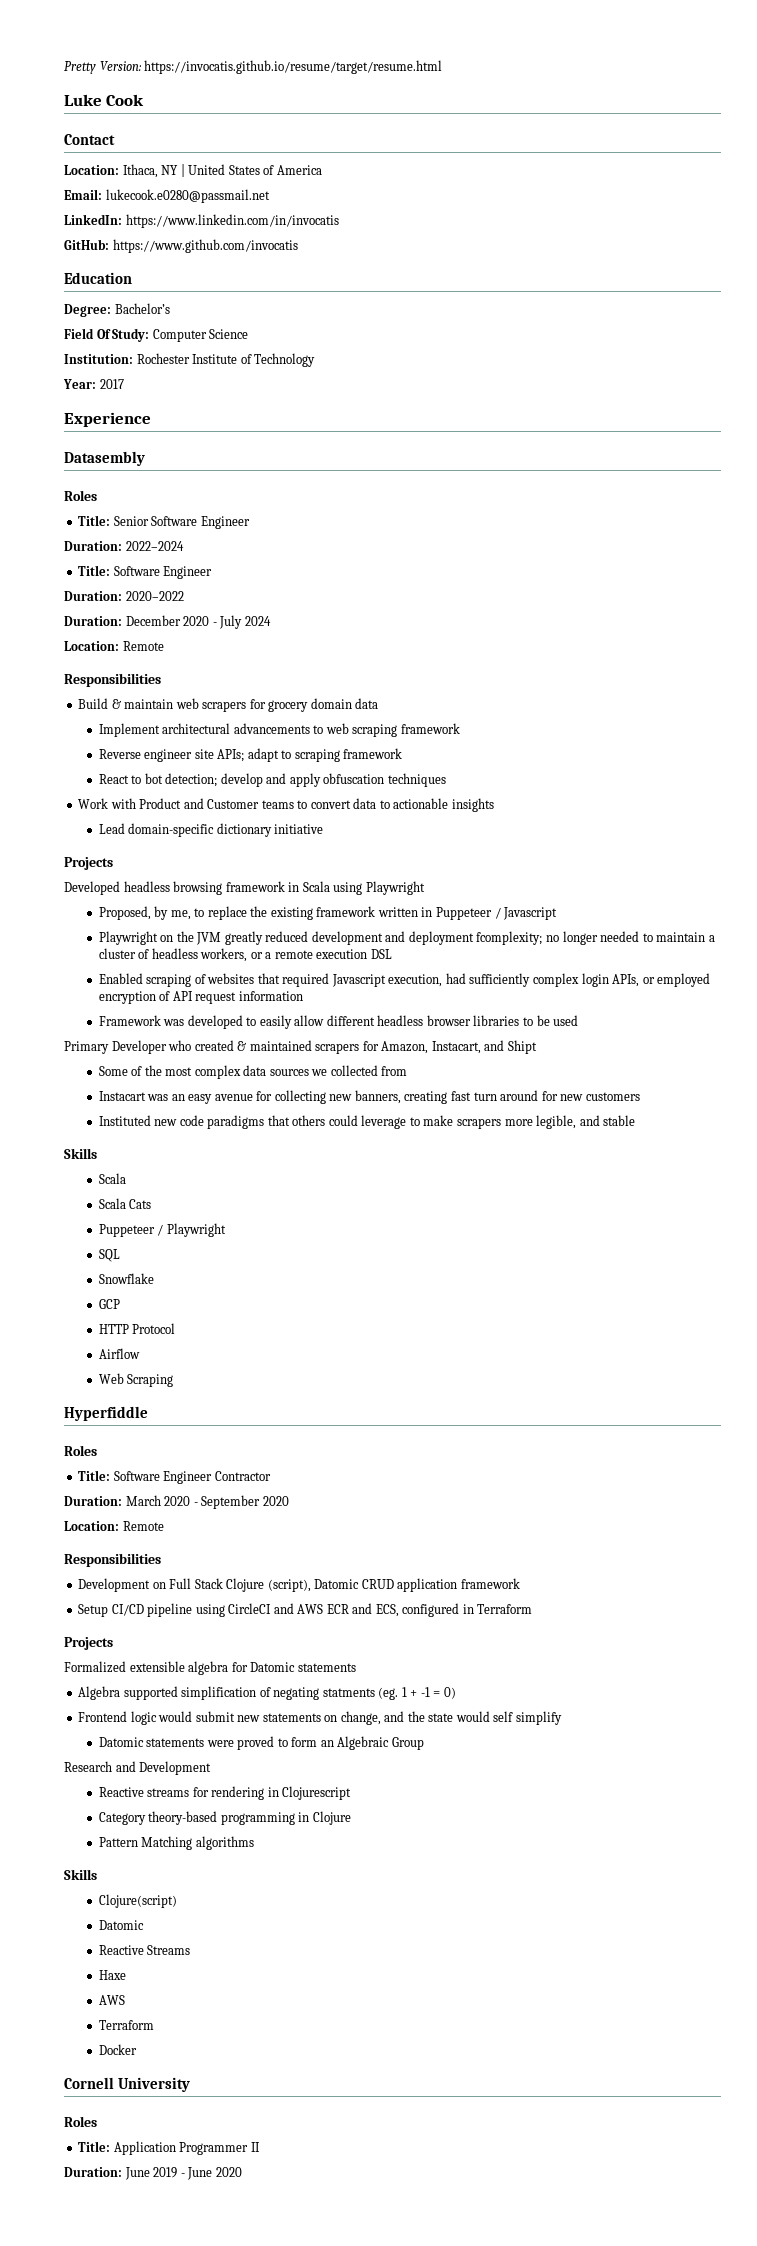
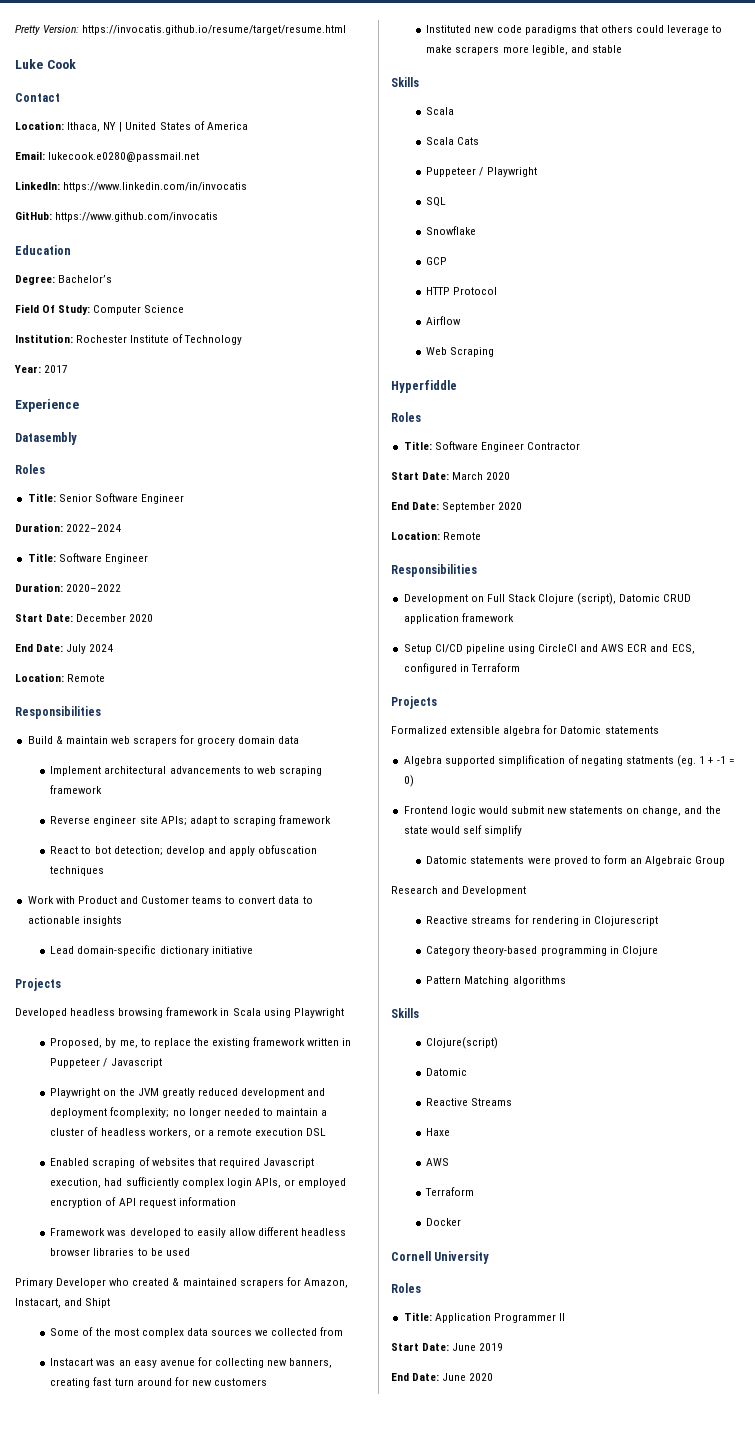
[64,616,122,626] Duration: -> [15,614,74,622] Start Date:
[212,622,217,626] - -> [15,644,64,652] // End Date:
[64,1496,122,1506] Duration: -> [391,472,450,480] Start Date:
[193,1502,198,1506] - -> [391,502,440,510] // End Date:
[64,2167,122,2177] Duration: -> [391,1343,450,1351] Start Date:
[180,2173,185,2177] - -> [391,1373,440,1381] // End Date:

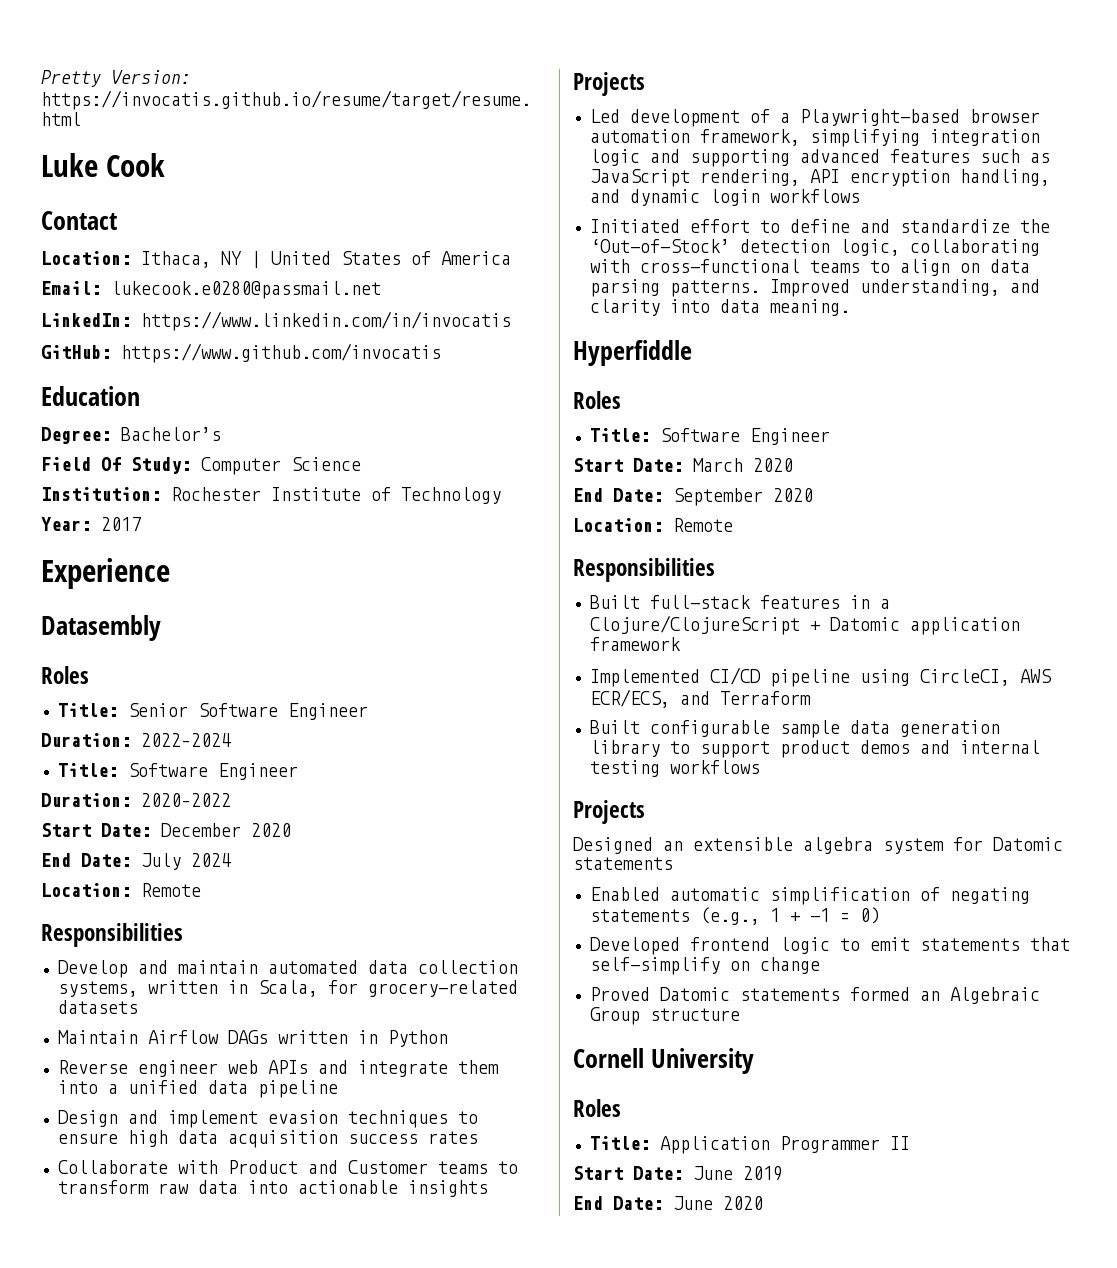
[27,735,300,746] [50,766,322,776] [50,785,103,794] [50,815,332,826] [50,845,318,856] [50,866,105,876] [27,896,54,904] Build & maintain web scrapers for grocery domain data // Implement architectural advancements to web scraping framework // Reverse engineer site APIs; adapt to scraping framework // React to bot detection; develop and apply obfuscation techniques // Work -> [57,960,518,978] [57,980,518,997] [57,1000,138,1014] [57,1030,448,1047] [57,1060,499,1077] [57,1080,338,1098] [57,1110,478,1128] [57,1130,478,1148] [57,1160,168,1174] Develop and maintain automated data collection systems, written in Scala, for grocery-related datasets // Maintain Airflow DAGs written in Python // Reverse engineer web APIs and integrate them into a unified data pipeline // Design and implement evasion techniques to ensure high data acquisition success rates // Collaborate
[238,896,313,904] [27,916,122,926] [50,945,253,956] [15,978,61,991] [15,1007,344,1018] [50,1037,352,1048] [50,1058,162,1068] [50,1088,326,1098] [50,1107,328,1118] [50,1127,327,1138] [50,1157,314,1168] [50,1177,347,1188] [50,1197,236,1208] [50,1227,347,1238] [50,1248,190,1256] [15,1277,348,1288] [15,1298,111,1308] [50,1327,344,1338] [50,1357,333,1368] [50,1377,267,1388] [426,25,723,35] [426,45,622,55] [391,77,419,87] [426,107,455,115] [426,137,480,145] [426,167,537,177] [426,197,447,207] [426,226,477,235] [426,257,448,265] [426,287,498,295] [426,316,462,325] [426,347,495,357] convert data to actionable insights // Lead domain-specific dictionary initiative // Projects // Developed headless browsing framework in Scala using Playwright // Proposed, by me, to replace the existing framework written in Puppeteer / Javascript // Playwright on the JVM greatly reduced development and deployment fcomplexity; no longer needed to maintain a cluster of headless workers, or a remote execution DSL // Enabled scraping of websites that required Javascript execution, had sufficiently complex login APIs, or employed encryption of API request information // Framework was developed to easily allow different headless browser libraries to be used // Primary Developer who created & maintained scrapers for Amazon, Instacart, and Shipt // Some of the most complex data sources we collected from // Instacart was an easy avenue for collecting new banners, creating fast turn around for new customers // Instituted new code paradigms that others could leverage to make scrapers more legible, and stable // Skills // Scala // Scala Cats // Puppeteer / Playwright // SQL // Snowflake // GCP // HTTP Protocol // Airflow // Web Scraping -> [57,1180,488,1197] [573,72,645,96] [589,109,1040,127] [589,129,1040,147] [589,149,1050,167] [589,169,1050,187] [589,189,860,206] [589,219,1050,233] [589,239,1040,256] [589,259,1030,276] [589,279,1040,297] [589,299,850,316] transform raw data into actionable insights // Projects // Led development of a Playwright-based browser automation framework, simplifying integration logic and supporting advanced features such as JavaScript rendering, API encryption handling, and dynamic login workflows // Initiated effort to define and standardize the ‘Out-of-Stock’ detection logic, collaborating with cross-functional teams to align on data parsing patterns. Improved understanding, and clarity into data meaning.
[526,442,580,450] Contractor -> (830, 436) none
[403,593,692,605] Development on Full Stack Clojure (script), Datomic CRUD -> [589,595,890,609] [589,615,900,635] Built full-stack features in a Clojure/ClojureScript + Datomic
[403,644,432,654] Setup -> [589,669,700,687] Implemented
[538,644,695,654] [403,663,520,674] [391,696,437,709] [391,726,447,734] CircleCI and AWS ECR and ECS, configured in Terraform // Projects // Formalized -> [919,669,1052,686] [589,689,811,708] [589,720,1000,738] [589,740,1040,758] [589,760,760,777] [573,800,645,824] [573,837,683,854] CircleCI, AWS ECR/ECS, and Terraform // Built configurable sample data generation library to support product demos and internal testing workflows // Projects // Designed an
(541, 731) none -> [883,838,944,854] system
[403,756,495,766] Algebra supported -> [589,887,760,901] Enabled automatic
[626,755,697,767] statments (eg. -> [589,907,760,925] statements (e.g.,
[403,806,721,816] [403,825,522,836] [426,855,726,866] [391,886,527,896] [426,915,658,926] [426,946,658,956] [426,976,566,986] [391,1008,419,1018] [426,1037,499,1049] [426,1068,468,1076] [426,1098,513,1106] [426,1128,451,1136] [426,1158,450,1166] [425,1187,475,1196] [426,1218,462,1226] Frontend logic would submit new statements on change, and the state would self simplify // Datomic statements were proved to form an Algebraic Group // Research and Development // Reactive streams for rendering in Clojurescript // Category theory-based programming in Clojure // Pattern Matching algorithms // Skills // Clojure(script) // Datomic // Reactive Streams // Haxe // AWS // Terraform // Docker -> [589,937,1070,955] [589,957,820,975] [589,987,1040,1004] [589,1007,740,1025] Developed frontend logic to emit statements that self-simplify on change // Proved Datomic statements formed an Algebraic Group structure

